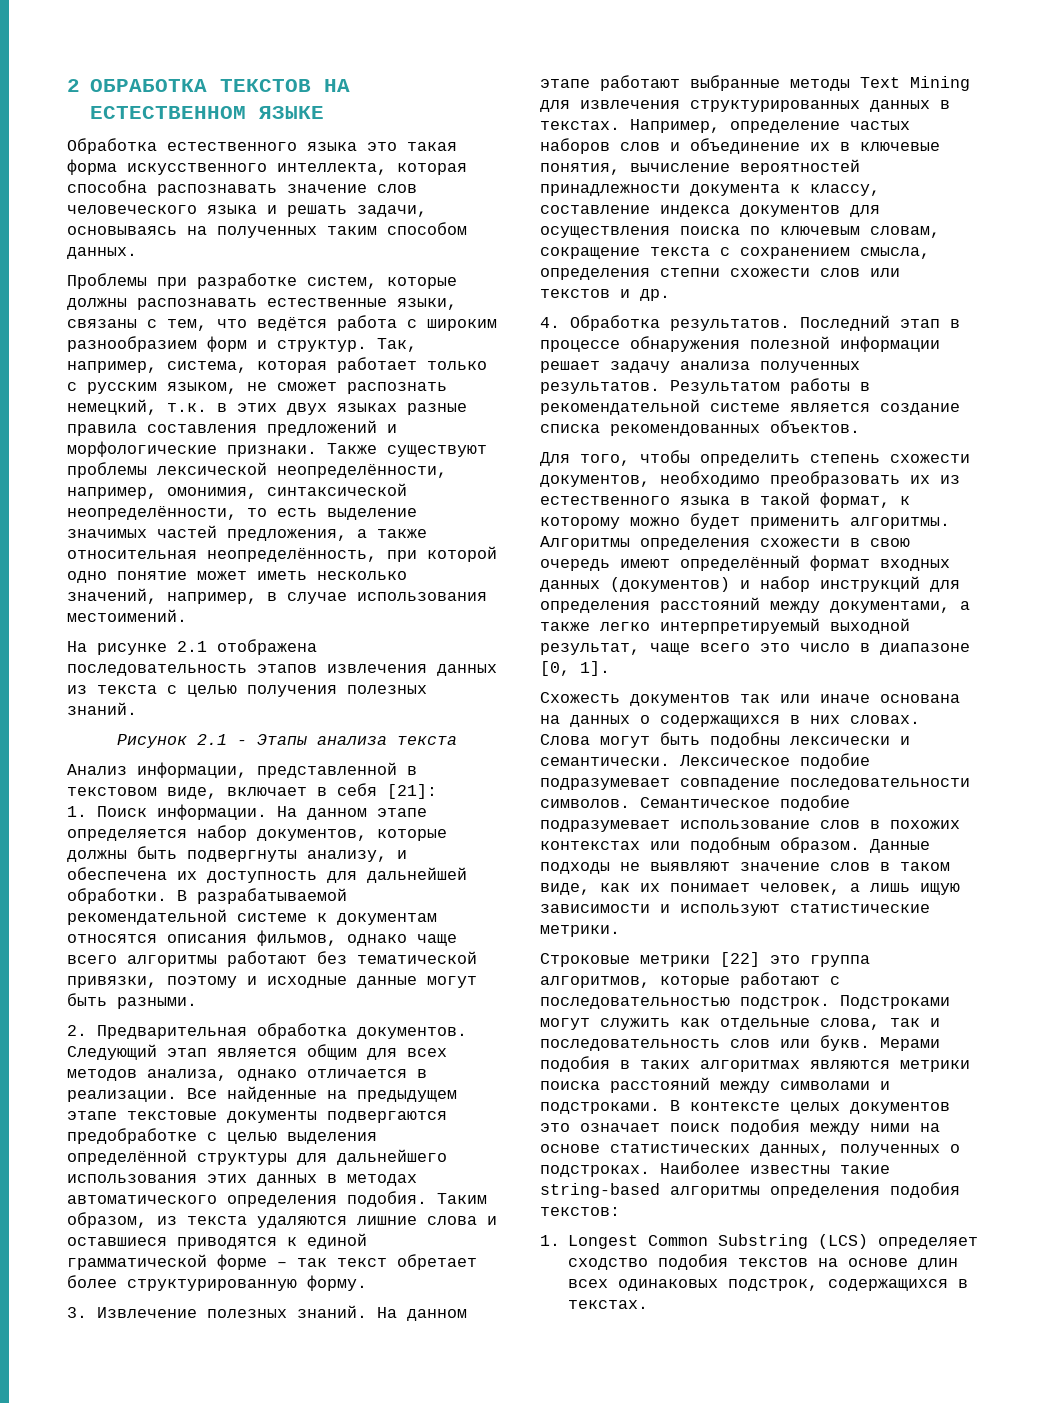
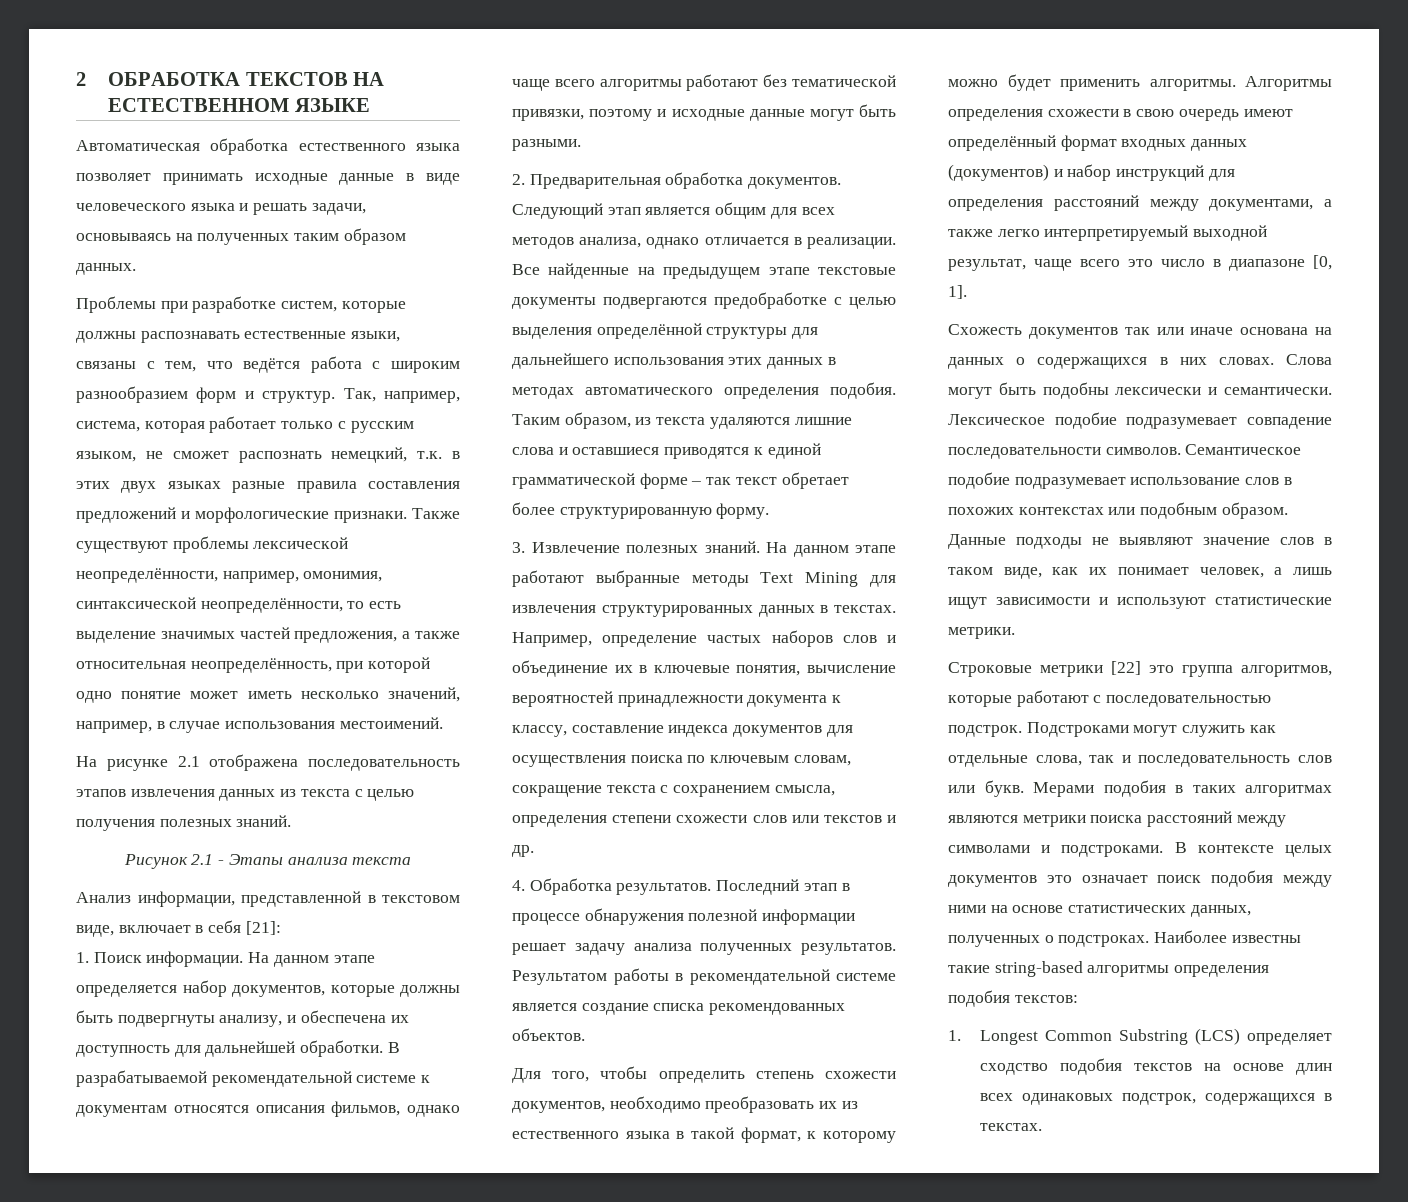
[67,138,457,154] [67,159,467,175] [67,180,417,196] Обработка естественного языка это такая форма искусственного интеллекта, которая способна распознавать значение слов -> [76,138,460,155] [76,173,461,185] Автоматическая обработка естественного языка позволяет принимать исходные данные в виде
[387,222,467,235] способом -> [343,228,406,245] образом
[660,268,720,277] степни -> [612,815,672,823] степени
[920,883,960,895] ищую -> [948,597,987,609] ищут

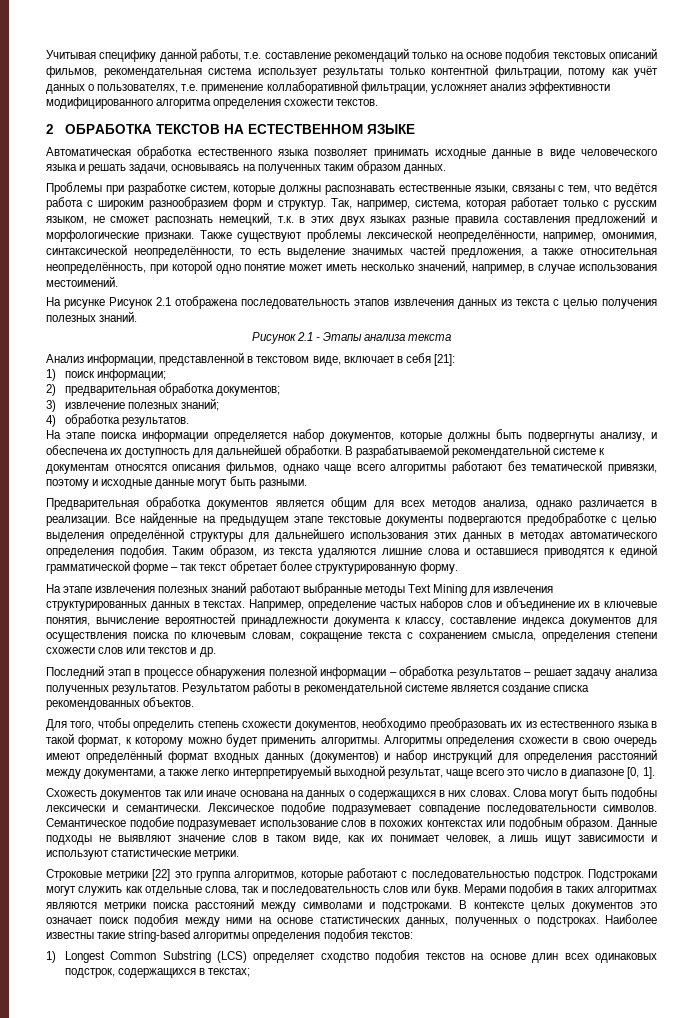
(76, 79) none -> [46,48,657,62] [46,64,658,78] [46,80,610,94] [46,97,379,109] Учитывая специфику данной работы, т.е. составление рекомендаций только на основе подобия текстовых описаний фильмов, рекомендательная система использует результаты только контентной фильтрации, потому как учёт данных о пользователях, т.е. применение коллаборативной фильтрации, усложняет анализ эффективности модифицированного алгоритма определения схожести текстов. //
(168, 765) none -> [109,297,154,309] Рисунок
[76,951,375,967] 1. Поиск информации. На данном этапе -> [46,369,166,381] [46,383,280,396] [46,398,219,412] [46,414,189,427] [46,430,208,442] 1) поиск информации; // 2) предварительная обработка документов; // 3) извлечение полезных знаний; // 4) обработка результатов. // На этапе поиска информации
[512,174,525,185] 2. -> (307, 484) none
[748,177,842,189] [512,203,641,219] документов. Следующий этап -> [207,500,269,510] документов
[704,237,789,245] отличается -> [578,500,644,510] различается
[512,541,896,557] 3. Извлечение полезных знаний. На данном этапе -> [46,582,247,593] На этапе извлечения полезных знаний
[512,878,712,895] 4. Обработка результатов. -> (216, 652) none
(856, 917) none -> [389,666,532,679] – обработка результатов –
[948,1030,961,1041] 1. -> [46,951,56,963] 1)
[979,1123,1042,1131] текстах. -> [208,968,251,977] текстах;

